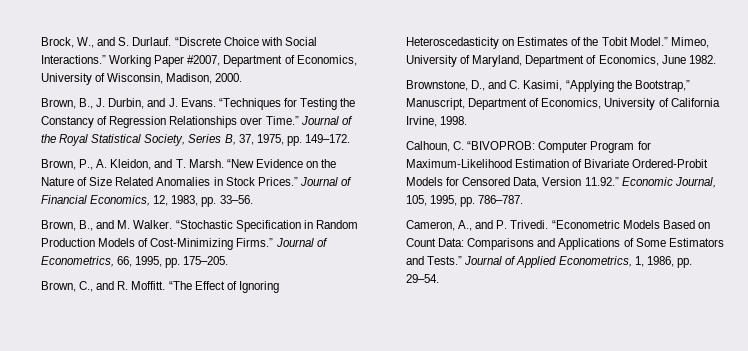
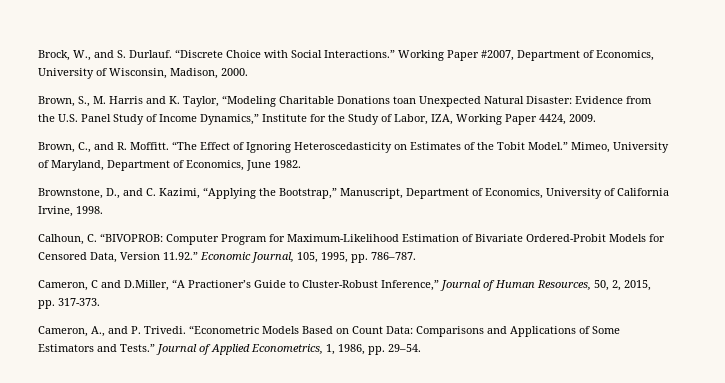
[79,98,356,110] [41,116,353,128] [41,134,350,146] [41,159,337,170] [41,177,352,186] [41,195,253,207] [41,220,358,232] [41,238,328,250] [41,256,229,268] B., J. Durbin, and J. Evans. “Techniques for Testing the Constancy of Regression Relationships over Time.” Journal of the Royal Statistical Society, Series B, 37, 1975, pp. 149–172. // Brown, P., A. Kleidon, and T. Marsh. “New Evidence on the Nature of Size Related Anomalies in Stock Prices.” Journal of Financial Economics, 12, 1983, pp. 33–56. // Brown, B., and M. Walker. “Stochastic Specification in Random Production Models of Cost-Minimizing Firms.” Journal of Econometrics, 66, 1995, pp. 175–205. -> [77,95,652,107] [37,114,596,125] S., M. Harris and K. Taylor, “Modeling Charitable Donations toan Unexpected Natural Disaster: Evidence from the U.S. Panel Study of Income Dynamics,” Institute for the Study of Labor, IZA, Working Paper 4424, 2009.
[523,80,563,91] Kasimi, -> [158,188,200,199] Kazimi,
(524, 199) none -> [37,279,651,291] [37,298,100,309] // Cameron, C and D.Miller, “A Practioner’s Guide to Cluster-Robust Inference,” Journal of Human Resources, 50, 2, 2015, pp. 317-373.

